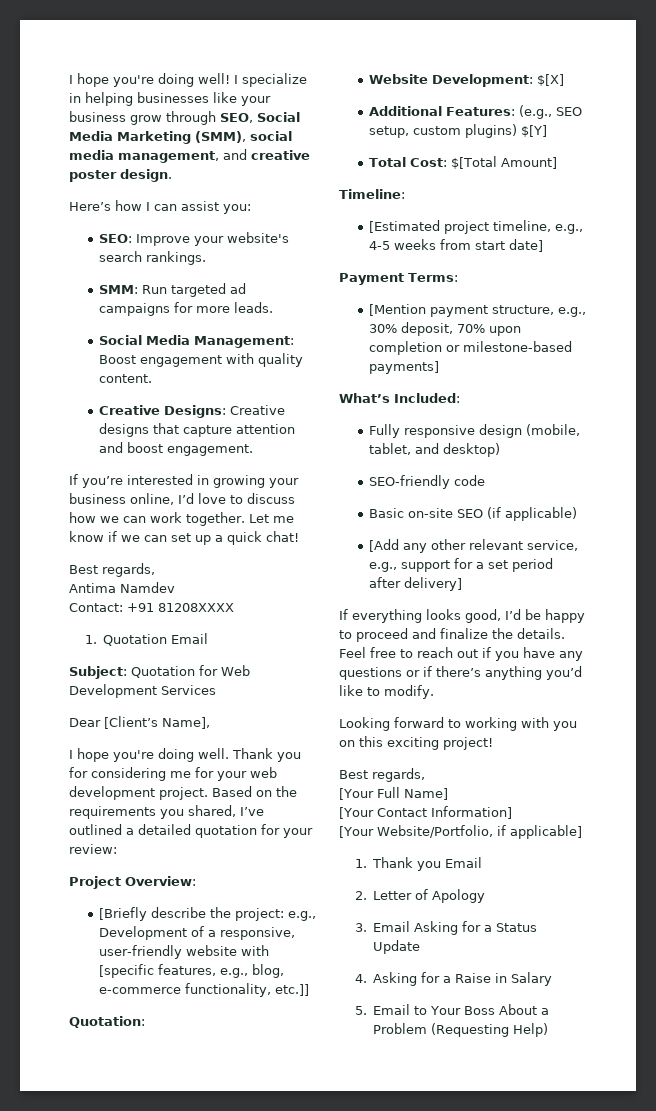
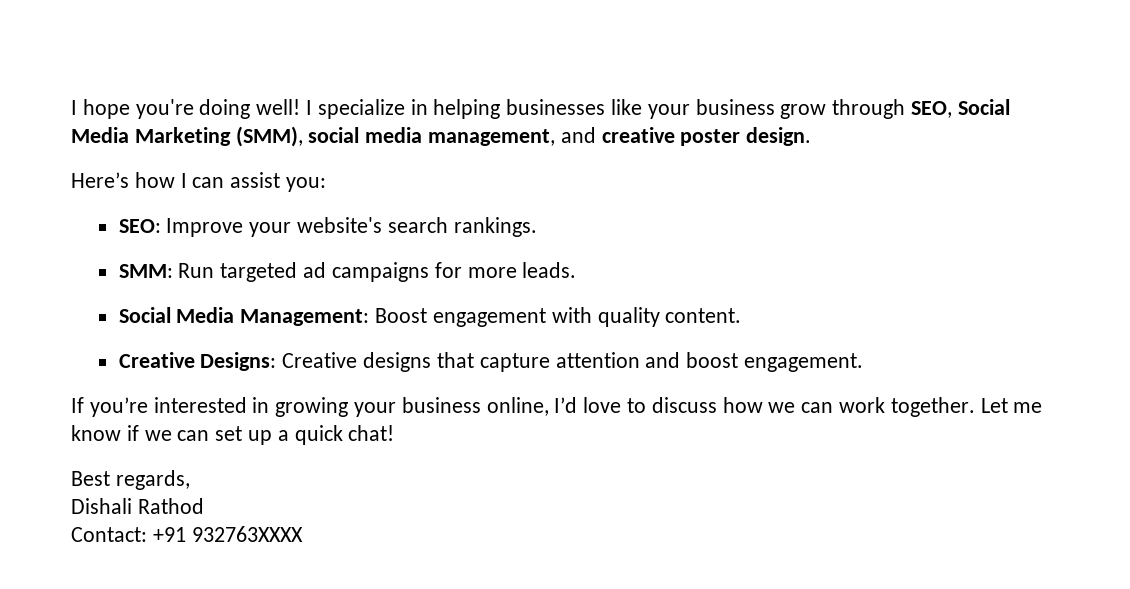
[69,582,175,593] Antima Namdev -> [71,498,204,514] Dishali Rathod
[158,603,234,612] [85,633,209,646] [69,665,250,679] [69,684,216,698] [69,716,210,729] [69,748,301,762] [69,767,277,781] [69,786,297,800] [69,805,264,819] [69,824,313,838] [69,844,117,854] [69,876,196,889] [98,907,316,921] [98,926,295,940] [98,945,269,959] [98,964,284,978] [98,983,309,997] [69,1016,145,1028] [368,74,564,87] [368,105,582,119] [368,124,547,138] [368,156,557,169] [339,189,405,199] [368,220,583,234] [368,239,543,252] [339,273,458,285] [368,304,586,317] [368,322,521,336] [368,341,572,355] [368,361,439,374] [339,393,460,403] [368,424,580,438] [368,443,500,457] [368,475,485,489] [368,507,577,521] [368,539,578,553] [368,558,553,572] [368,577,462,591] [339,609,585,623] [339,628,565,642] [339,647,583,661] [339,666,582,680] [339,685,434,699] [339,717,577,731] [339,736,493,750] [339,768,425,782] [339,787,448,800] [339,806,512,819] [339,825,582,839] [355,857,483,871] [355,889,486,903] [355,921,538,935] [373,940,421,954] [355,972,553,986] [355,1004,550,1015] [373,1023,549,1037] 81208XXXX // 1. Quotation Email // Subject: Quotation for Web Development Services // Dear [Client’s Name], // I hope you're doing well. Thank you for considering me for your web development project. Based on the requirements you shared, I’ve outlined a detailed quotation for your review: // Project Overview: // [Briefly describe the project: e.g., Development of a responsive, user-friendly website with [specific features, e.g., blog, e-commerce functionality, etc.]] // Quotation: // Website Development: $[X] // Additional Features: (e.g., SEO setup, custom plugins) $[Y] // Total Cost: $[Total Amount] // Timeline: // [Estimated project timeline, e.g., 4-5 weeks from start date] // Payment Terms: // [Mention payment structure, e.g., 30% deposit, 70% upon completion or milestone-based payments] // What’s Included: // Fully responsive design (mobile, tablet, and desktop) // SEO-friendly code // Basic on-site SEO (if applicable) // [Add any other relevant service, e.g., support for a set period after delivery] // If everything looks good, I’d be happy to proceed and finalize the details. Feel free to reach out if you have any questions or if there’s anything you’d like to modify. // Looking forward to working with you on this exciting project! // Best regards, // [Your Full Name] // [Your Contact Information] // [Your Website/Portfolio, if applicable] // 1. Thank you Email // 2. Letter of Apology // 3. Email Asking for a Status Update // 4. Asking for a Raise in Salary // 5. Email to Your Boss About a Problem (Requesting Help) -> [191,526,303,542] 932763XXXX

